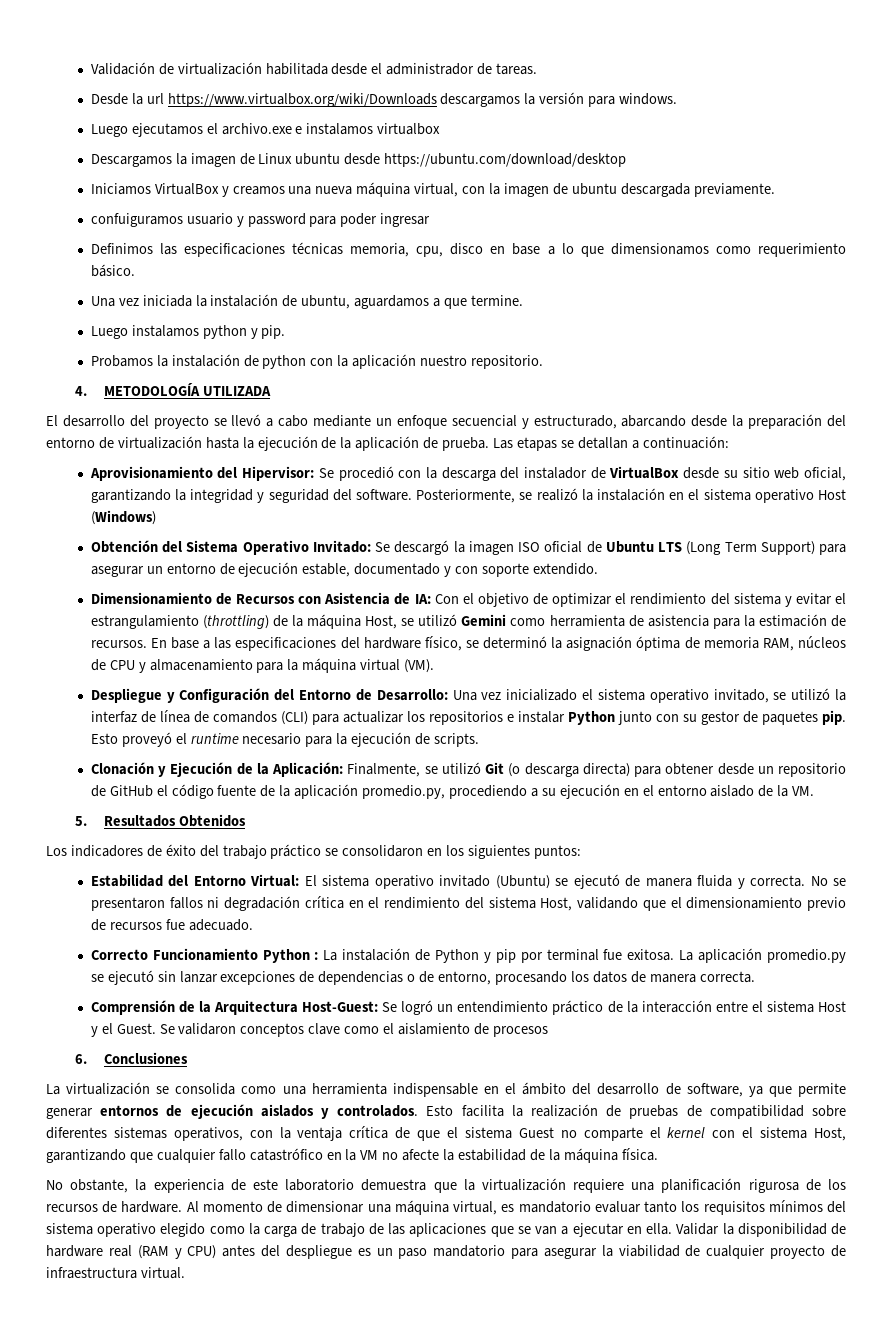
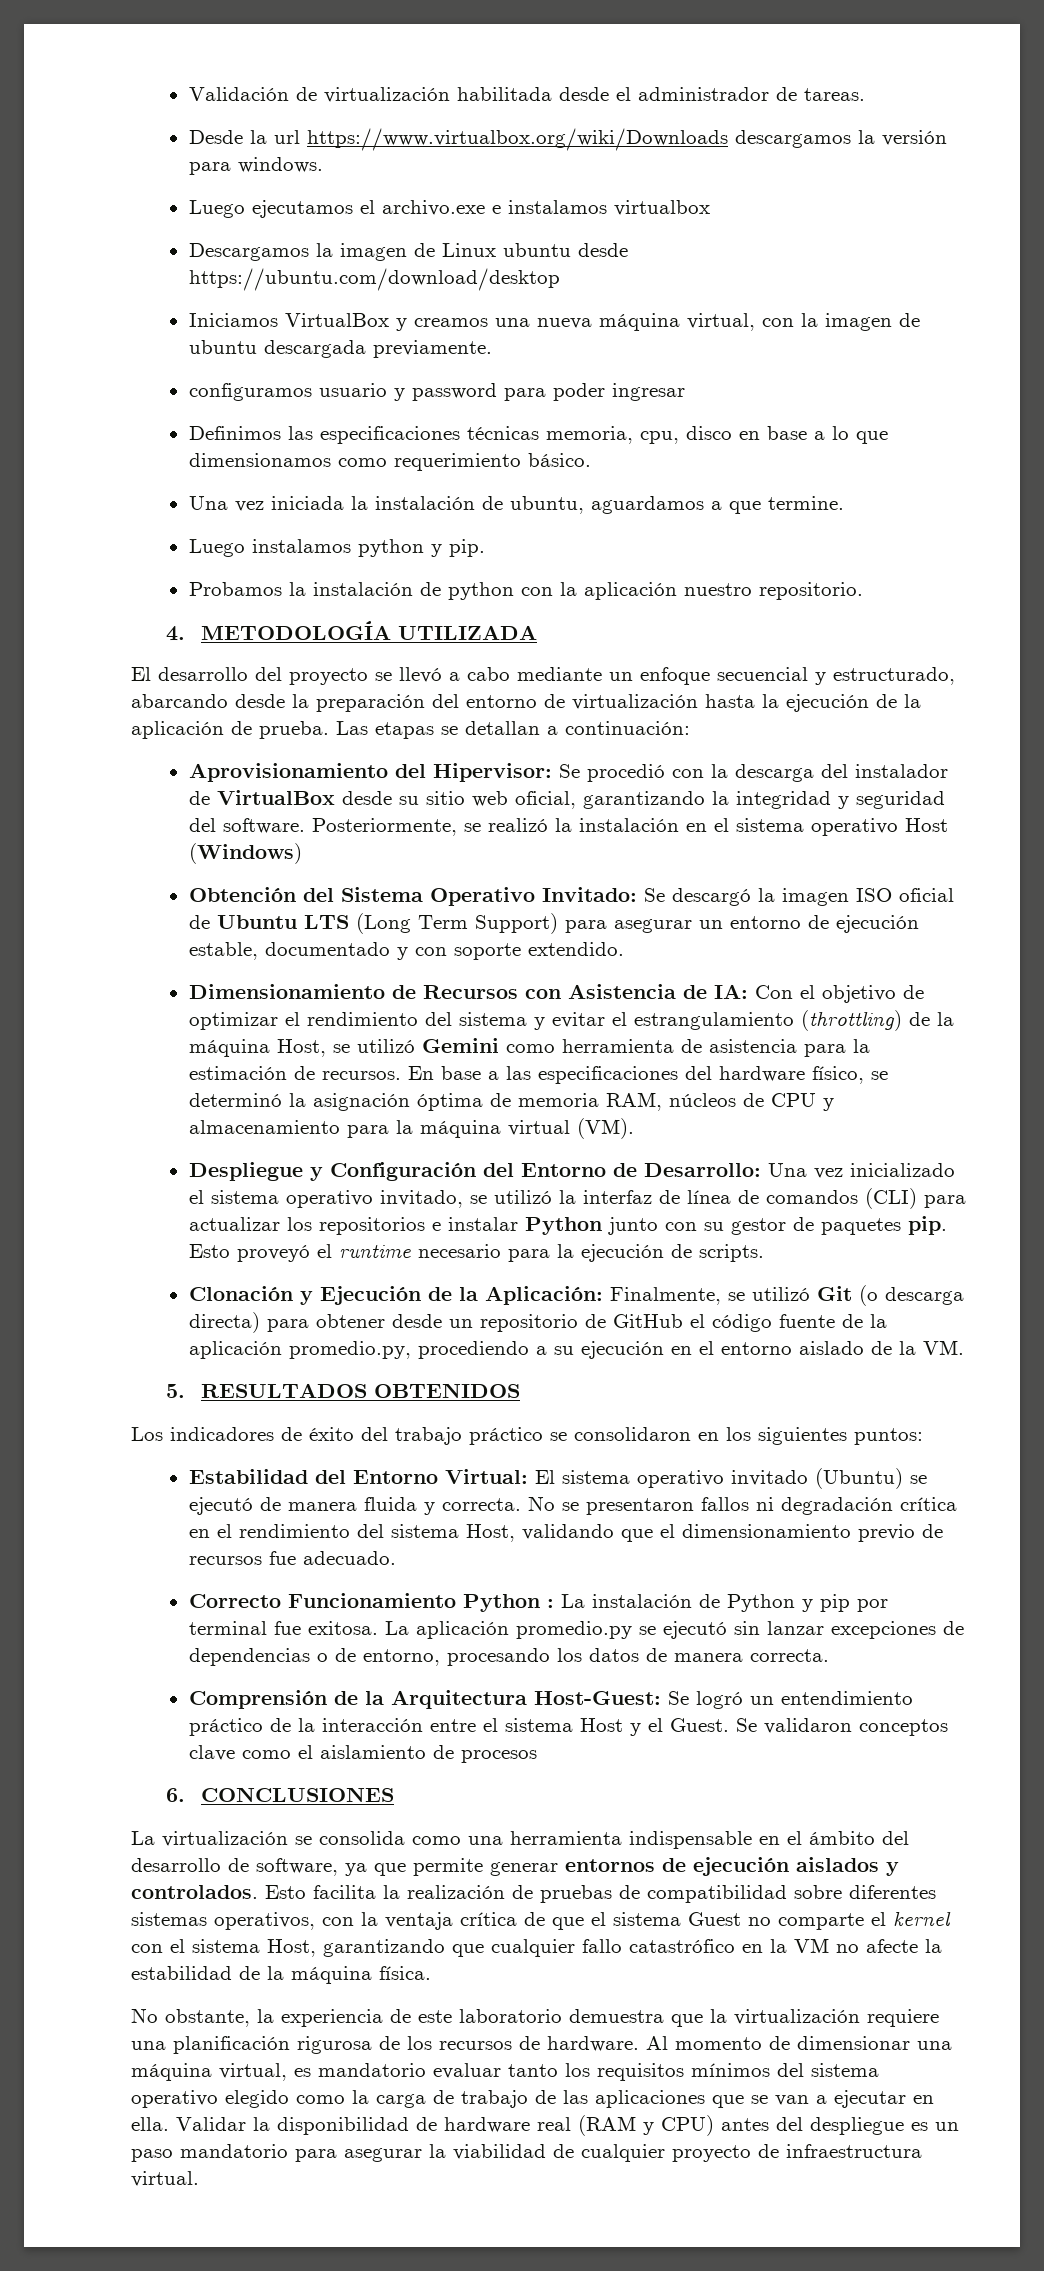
[90,213,183,227] confuiguramos -> [188,383,312,401] configuramos
[103,814,246,827] Resultados Obtenidos -> [201,1383,521,1398] RESULTADOS OBTENIDOS
[103,1052,188,1064] Conclusiones -> [201,1787,395,1802] CONCLUSIONES

